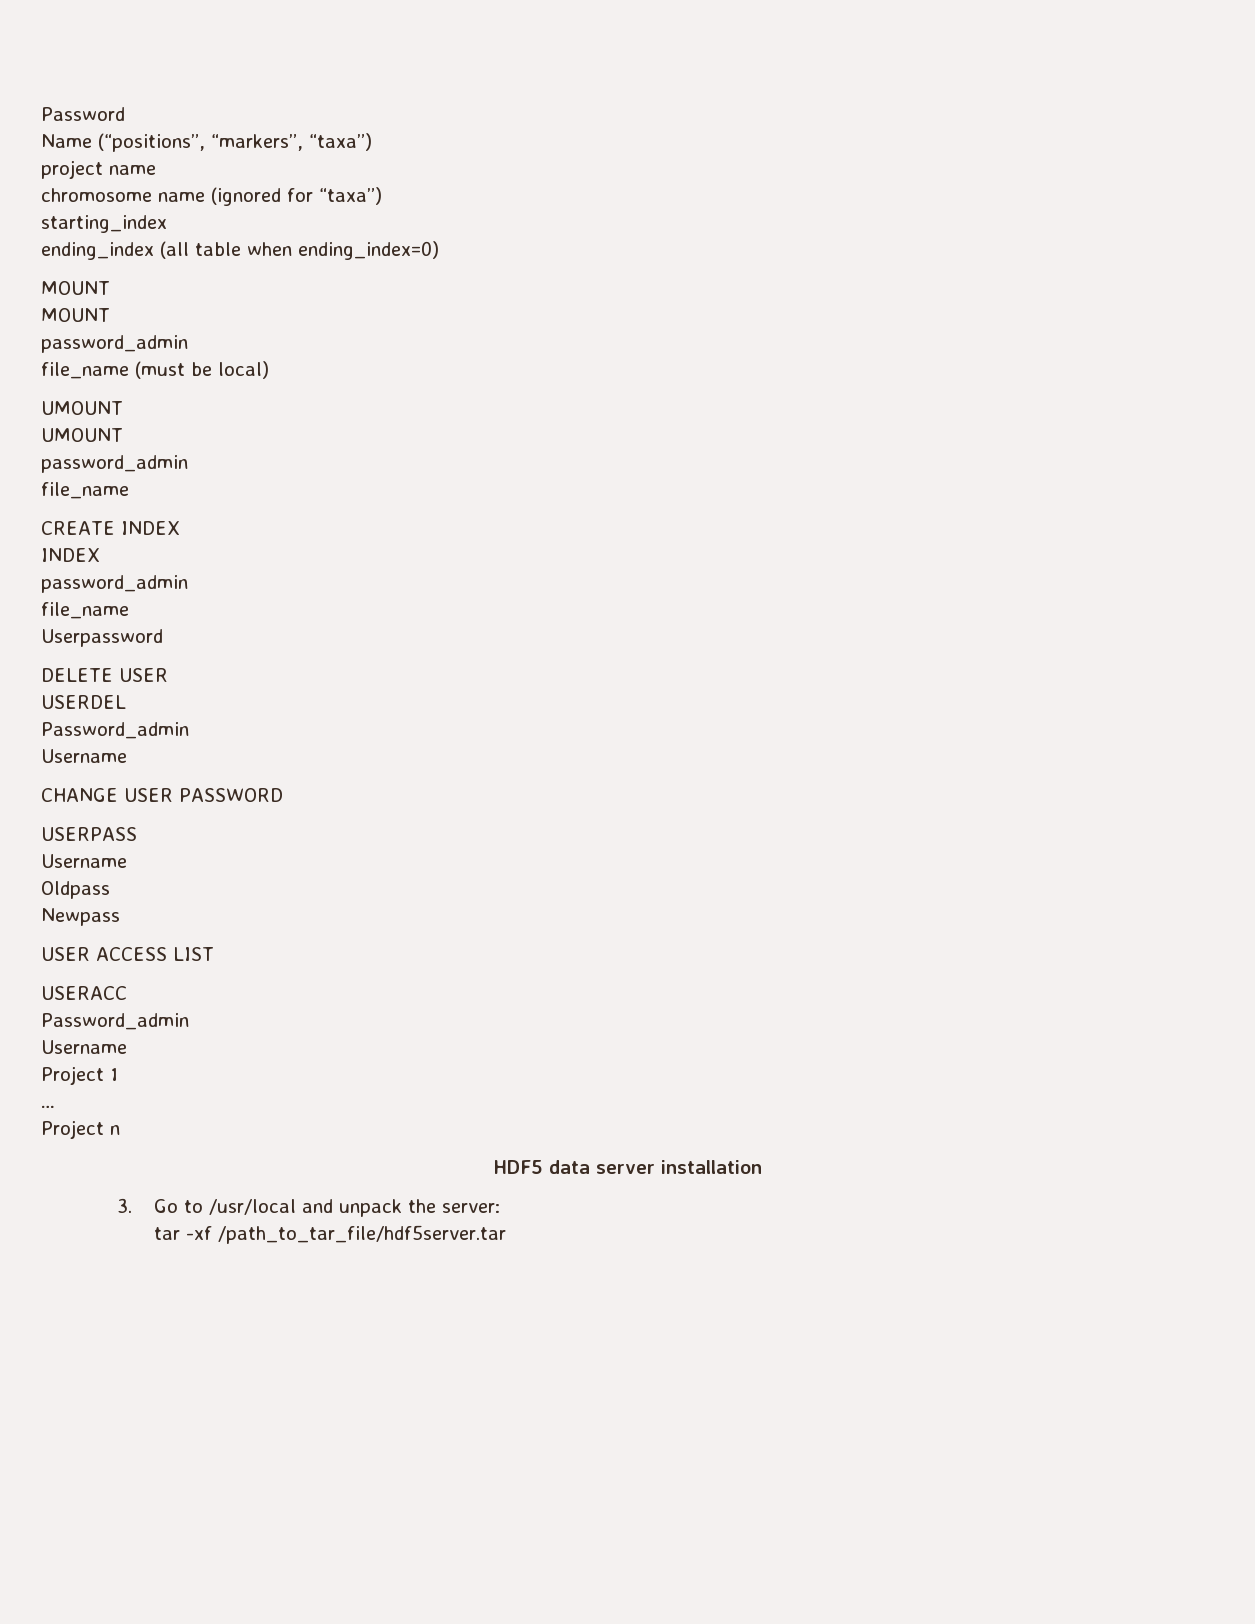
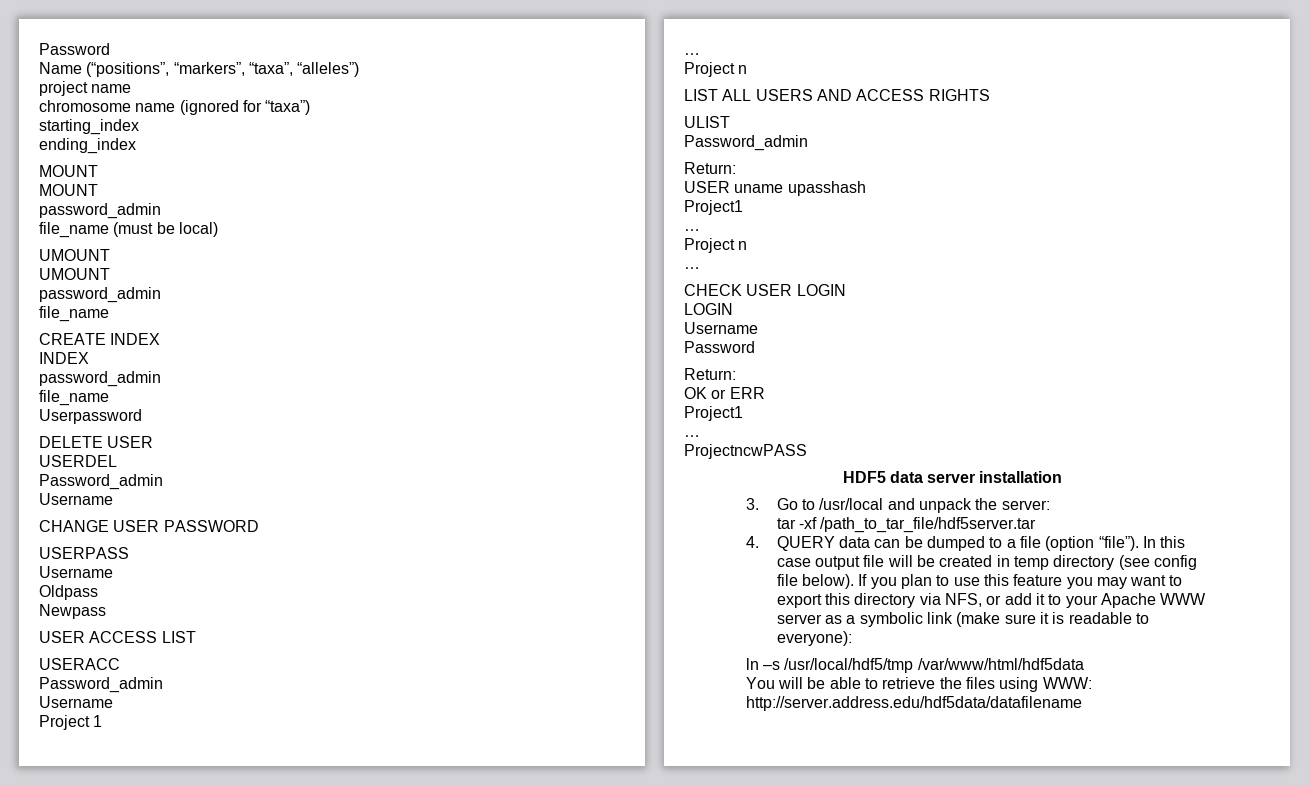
[308,133,372,151] “taxa”) -> [248,62,360,77] “taxa”, “alleles”)
[160,241,439,260] (all table when ending_index=0) -> (136, 146) none
(120, 1130) none -> [684,89,990,101] [684,116,730,128] [684,135,808,151] [684,162,736,174] [684,181,866,196] [684,200,743,215] [684,229,700,231] [684,238,748,253] [684,267,700,269] [684,284,846,296] [684,303,733,315] [684,322,758,334] [684,341,755,353] [684,368,736,380] [684,387,765,399] [684,406,743,421] [684,435,700,437] [684,444,807,459] // LIST ALL USERS AND ACCESS RIGHTS // ULIST // Password_admin // Return: // USER uname upasshash // Project1 // … // Project n // … // CHECK USER LOGIN // LOGIN // Username // Password // Return: // OK or ERR // Project1 // … // ProjectncwPASS
(507, 1234) none -> [745,536,1186,551] [776,555,1197,570] [776,574,1183,589] [776,593,1207,608] [776,612,1149,627] [776,631,852,646] [745,658,1084,673] [745,677,1092,692] [745,696,1082,711] // 4. QUERY data can be dumped to a file (option “file”). In this case output file will be created in temp directory (see config file below). If you plan to use this feature you may want to export this directory via NFS, or add it to your Apache WWW server as a symbolic link (make sure it is readable to everyone): // ln –s /usr/local/hdf5/tmp /var/www/html/hdf5data // You will be able to retrieve the files using WWW: http://server.address.edu/hdf5data/datafilename

